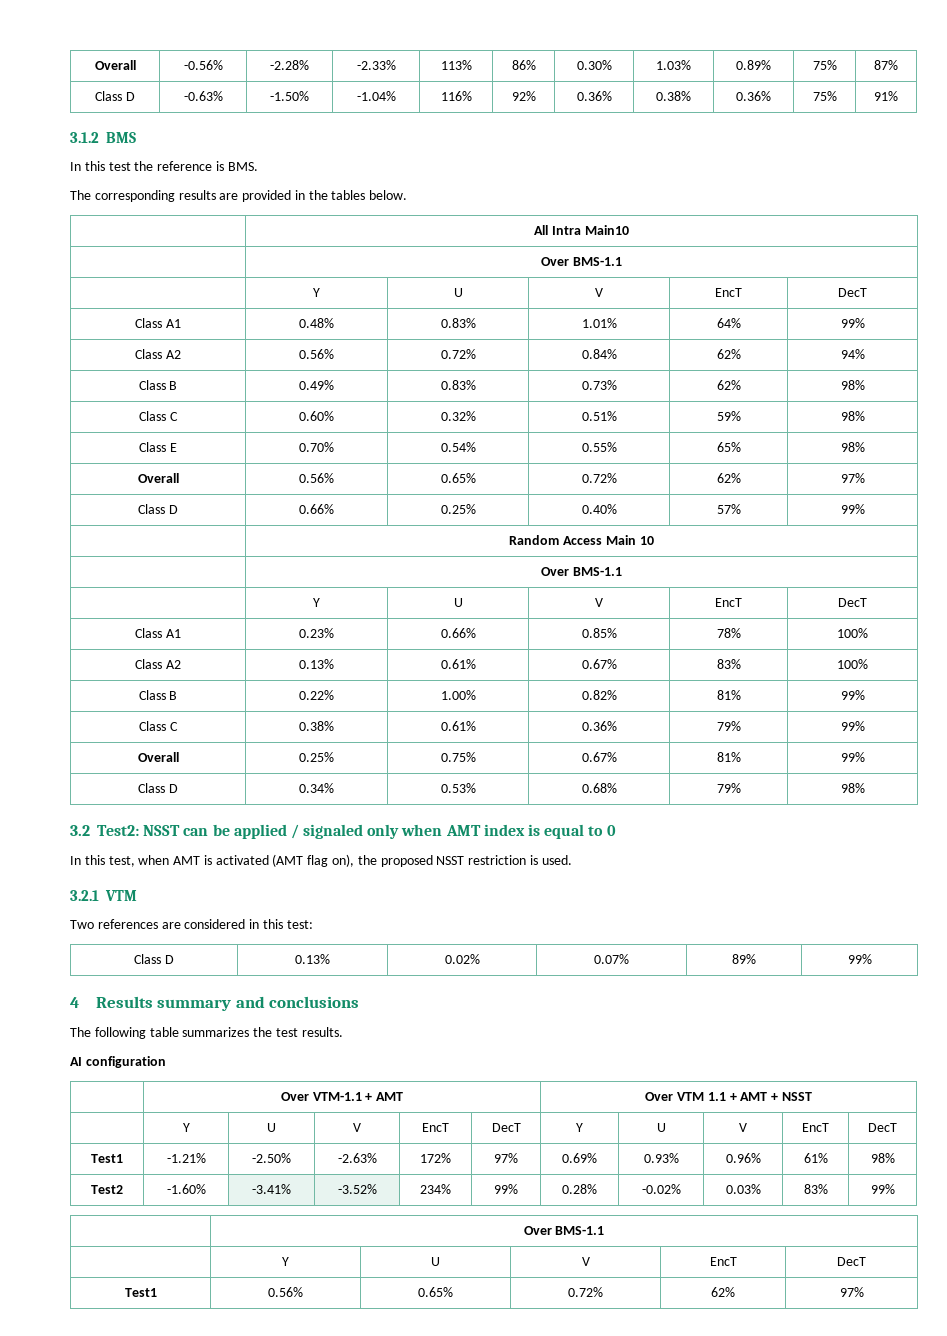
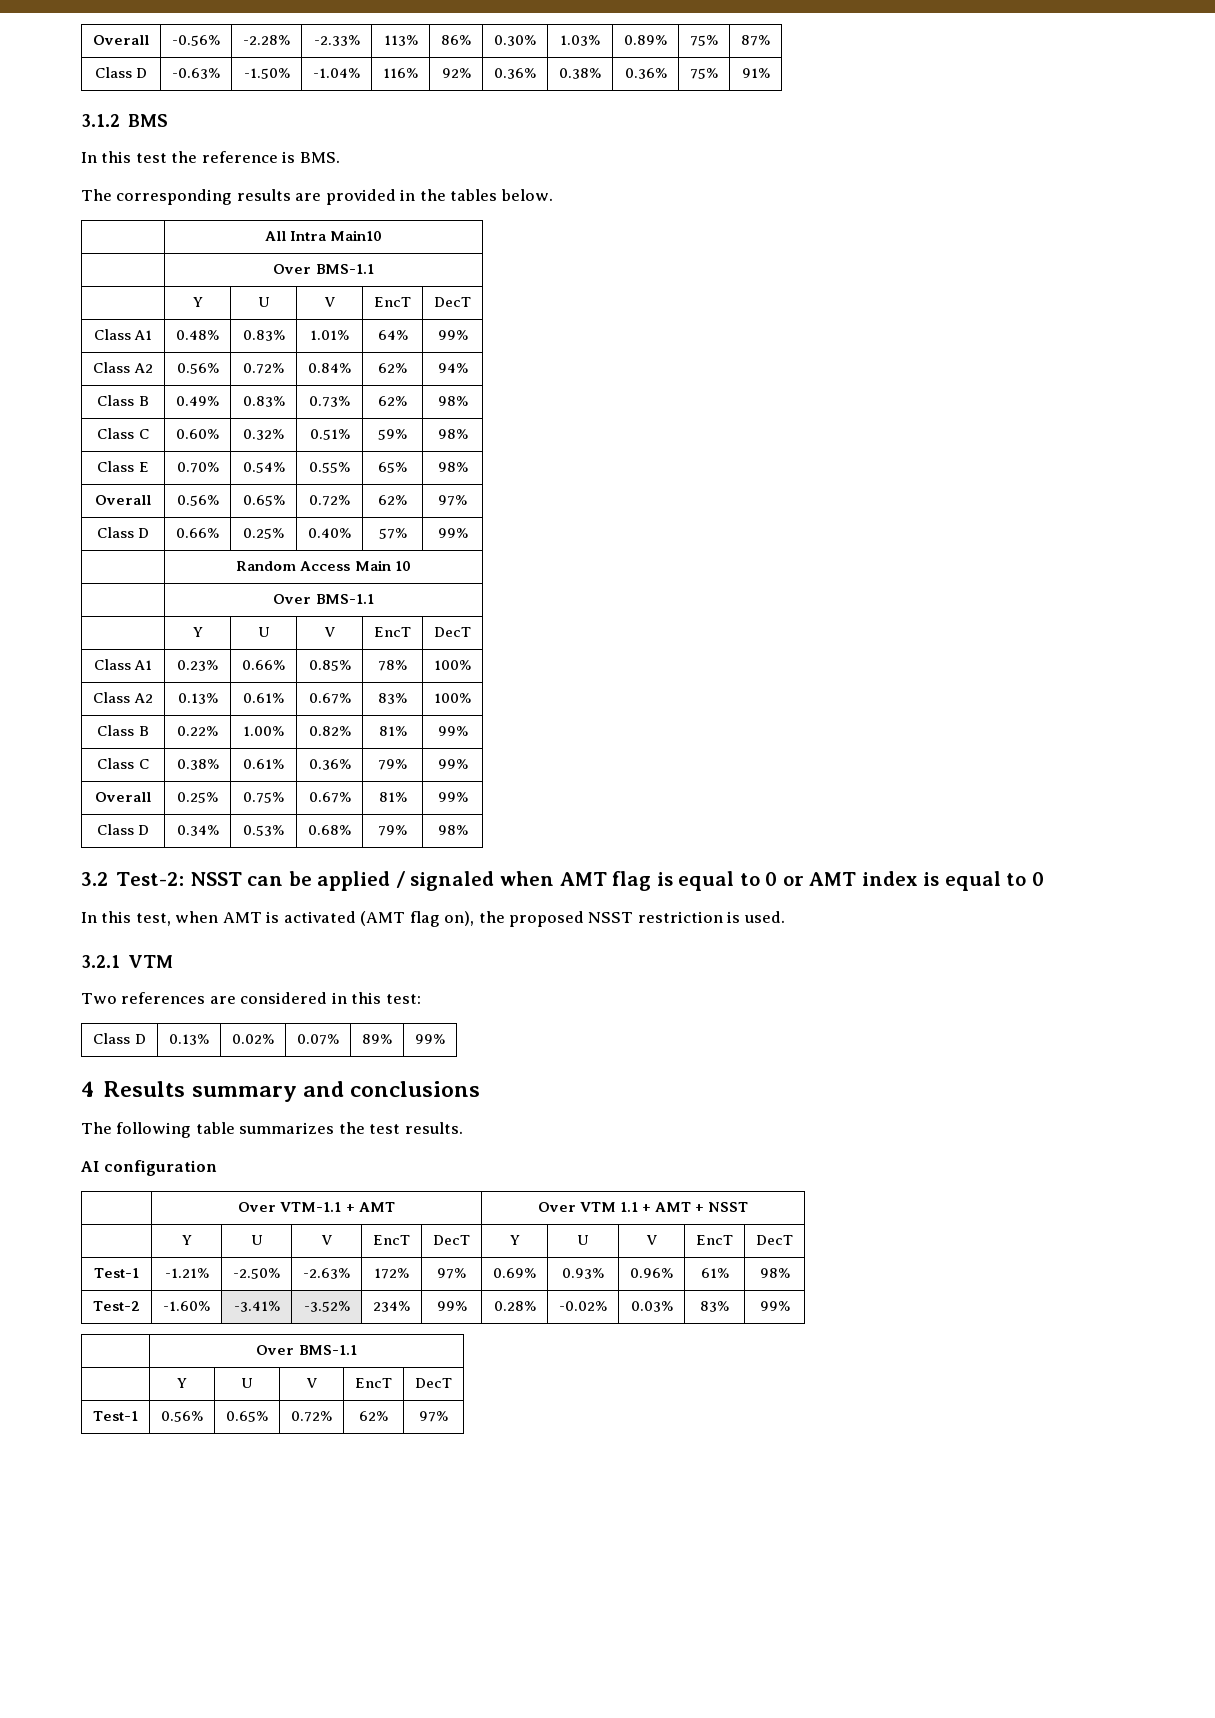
[97,825,139,836] Test2: -> [116,872,185,886] Test-2:
[367,824,481,839] only when AMT -> [499,871,857,891] when AMT flag is equal to 0 or AMT
[91,1154,123,1163] Test1 -> [94,1268,140,1278] Test-1
[91,1185,123,1194] Test2 -> [93,1301,141,1311] Test-2
[124,1288,157,1297] Test1 -> [93,1411,139,1421] Test-1

